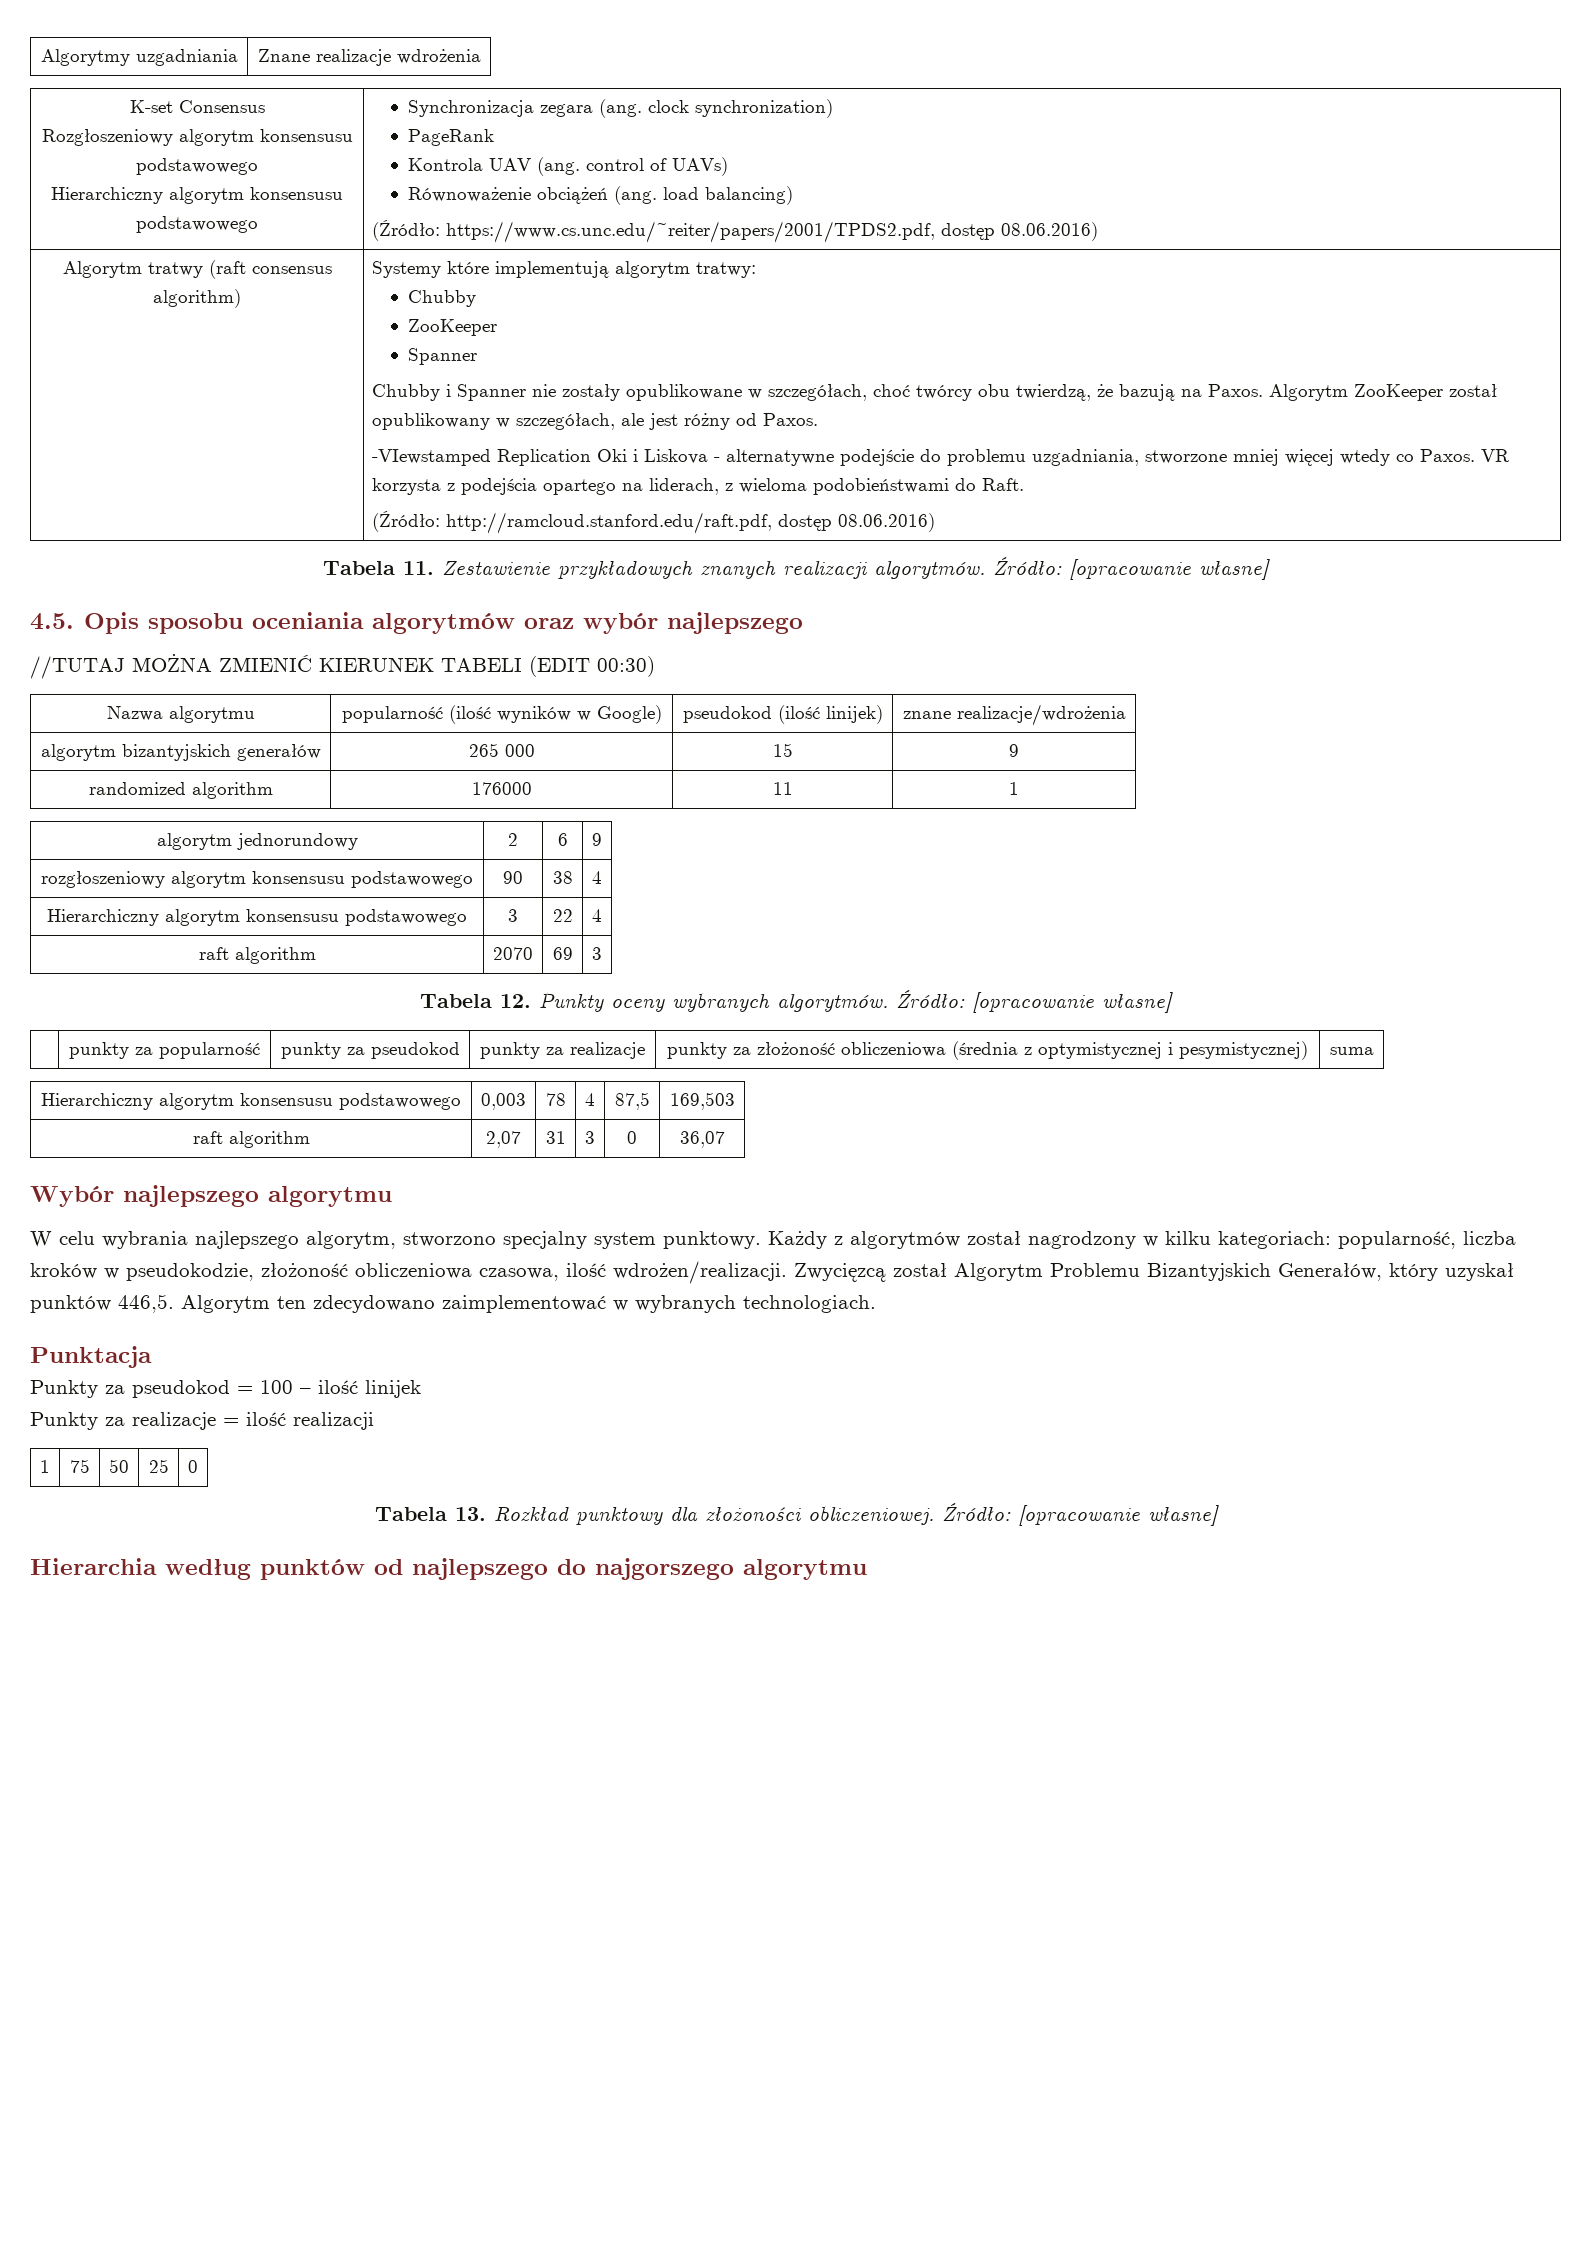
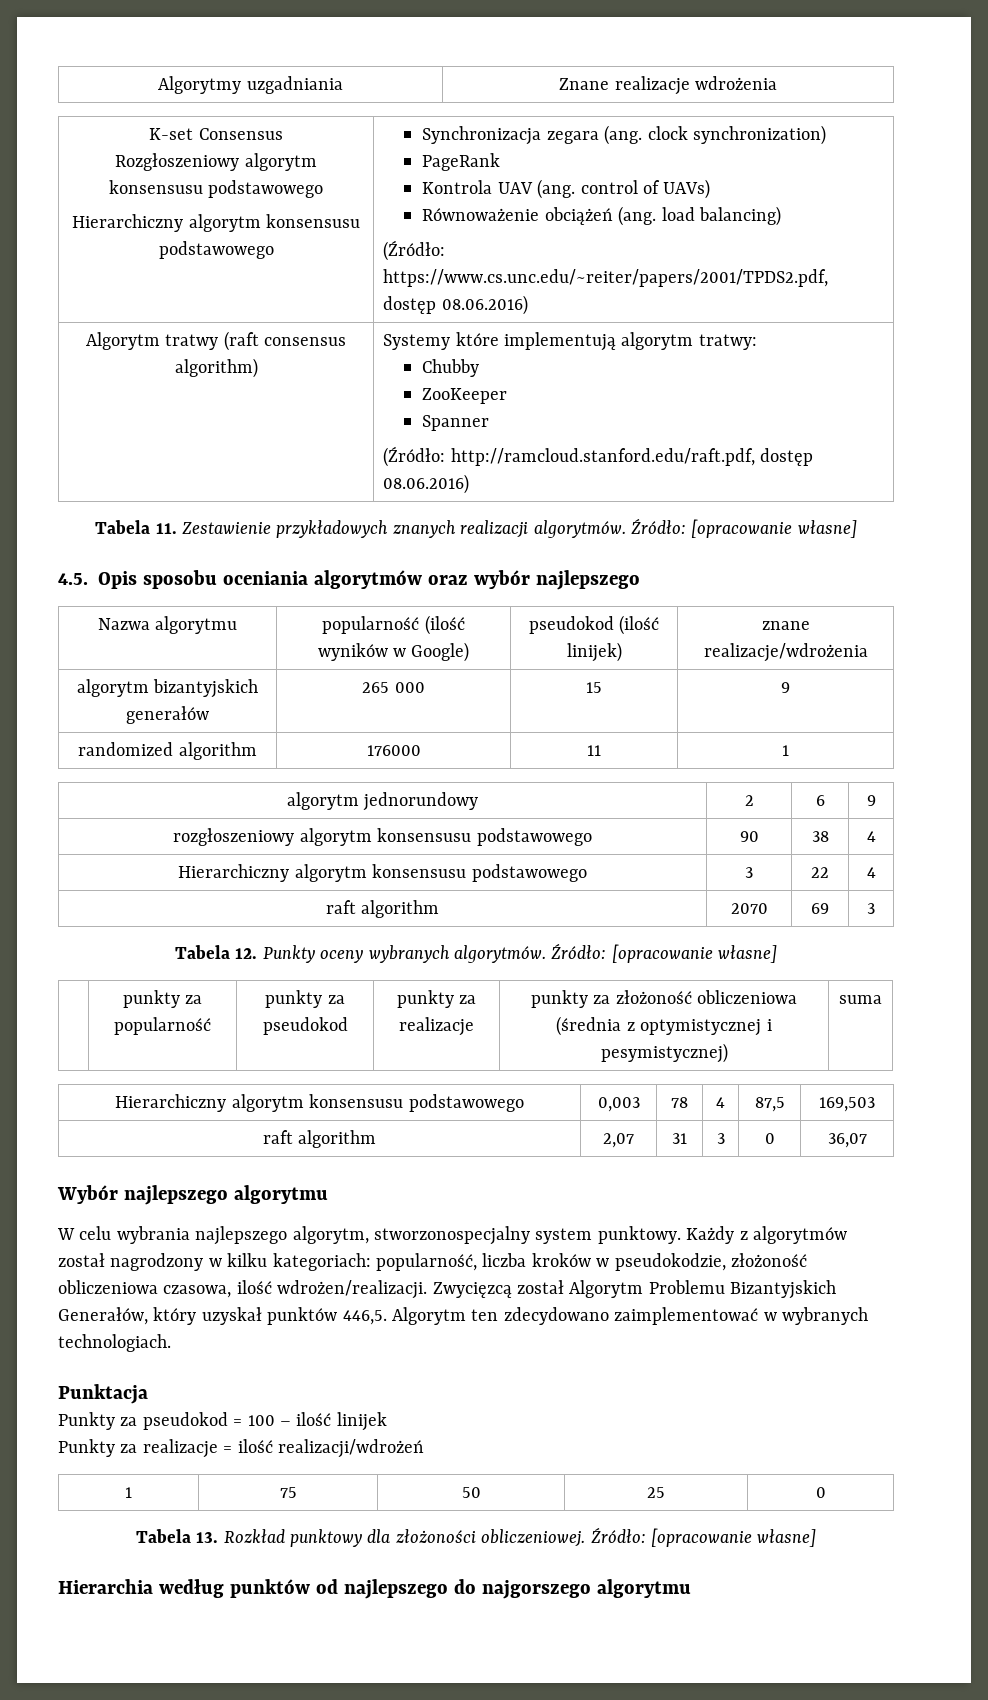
[372,384,1498,401] [372,413,819,430] [372,449,1510,466] [372,478,1025,495] // Chubby i Spanner nie zostały opublikowane w szczegółach, choć twórcy obu twierdzą, że bazują na Paxos. Algorytm ZooKeeper został opublikowany w szczegółach, ale jest różny od Paxos. // -VIewstamped Replication Oki i Liskova - alternatywne podejście do problemu uzgadniania, stworzone mniej więcej wtedy co Paxos. VR korzysta z podejścia opartego na liderach, z wieloma podobieństwami do Raft. -> (490, 423) none
[30,654,655,679] // //TUTAJ MOŻNA ZMIENIĆ KIERUNEK TABELI (EDIT 00:30) -> (640, 580) none
[403,1231,587,1249] stworzono specjalny -> [374,1226,530,1245] stworzonospecjalny
[293,1412,374,1430] realizacji -> [278,1439,424,1458] realizacji/wdrożeń

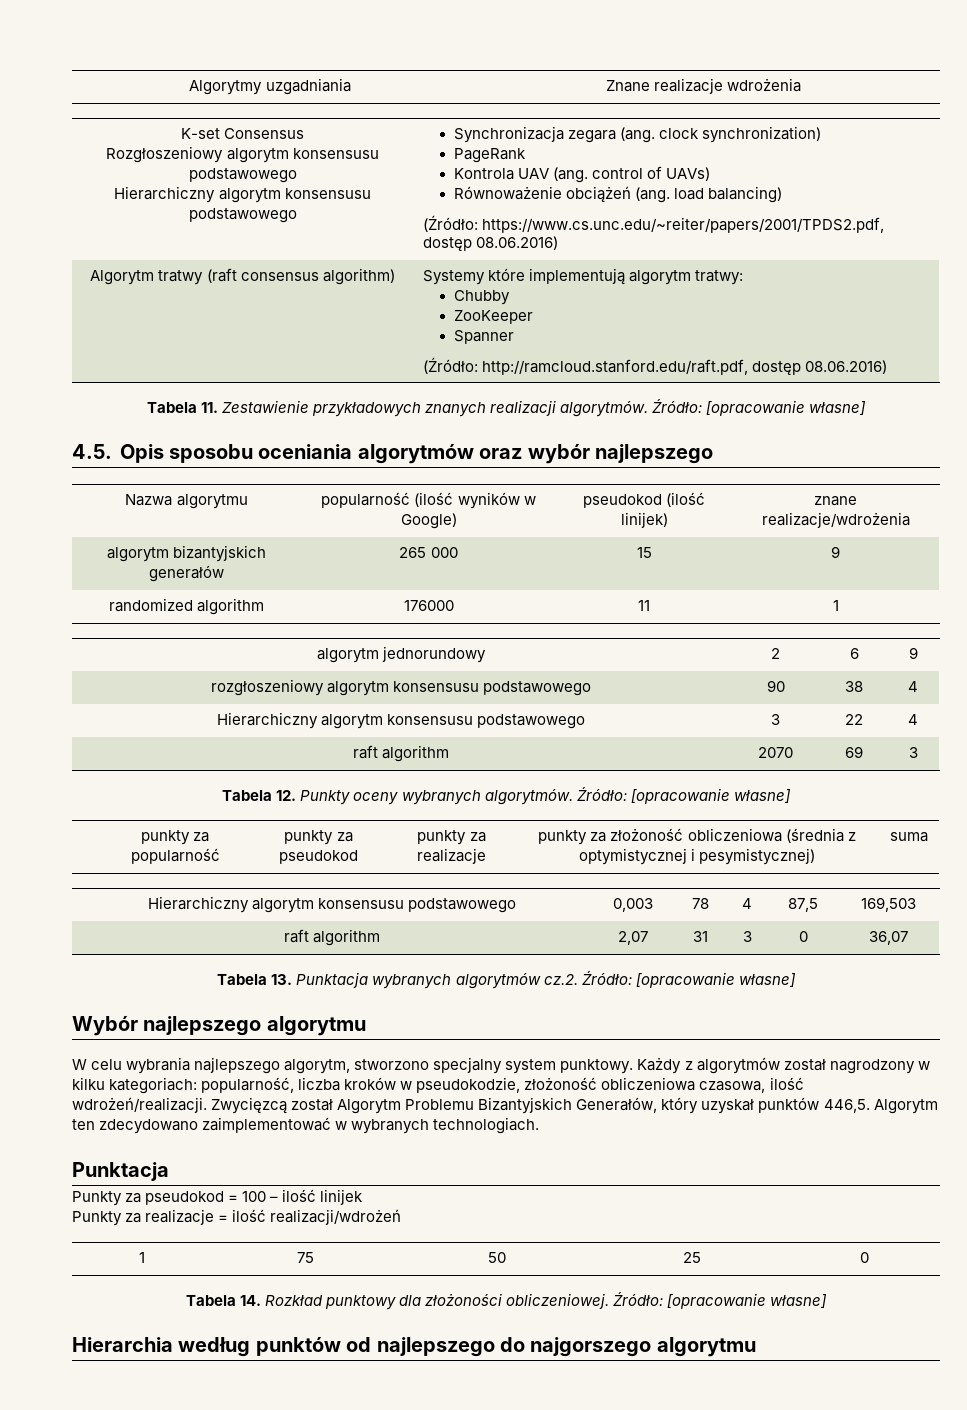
(867, 1140) none -> [217,970,796,989] // Tabela 13. Punktacja wybranych algorytmów cz.2. Źródło: [opracowanie własne]
[374,1226,530,1245] stworzonospecjalny -> [354,1057,503,1074] stworzono specjalny
[277,1280,428,1299] wdrożen/realizacji. -> [72,1097,207,1113] wdrożeń/realizacji.
[196,1532,219,1543] 13. -> [239,1295,261,1306] 14.

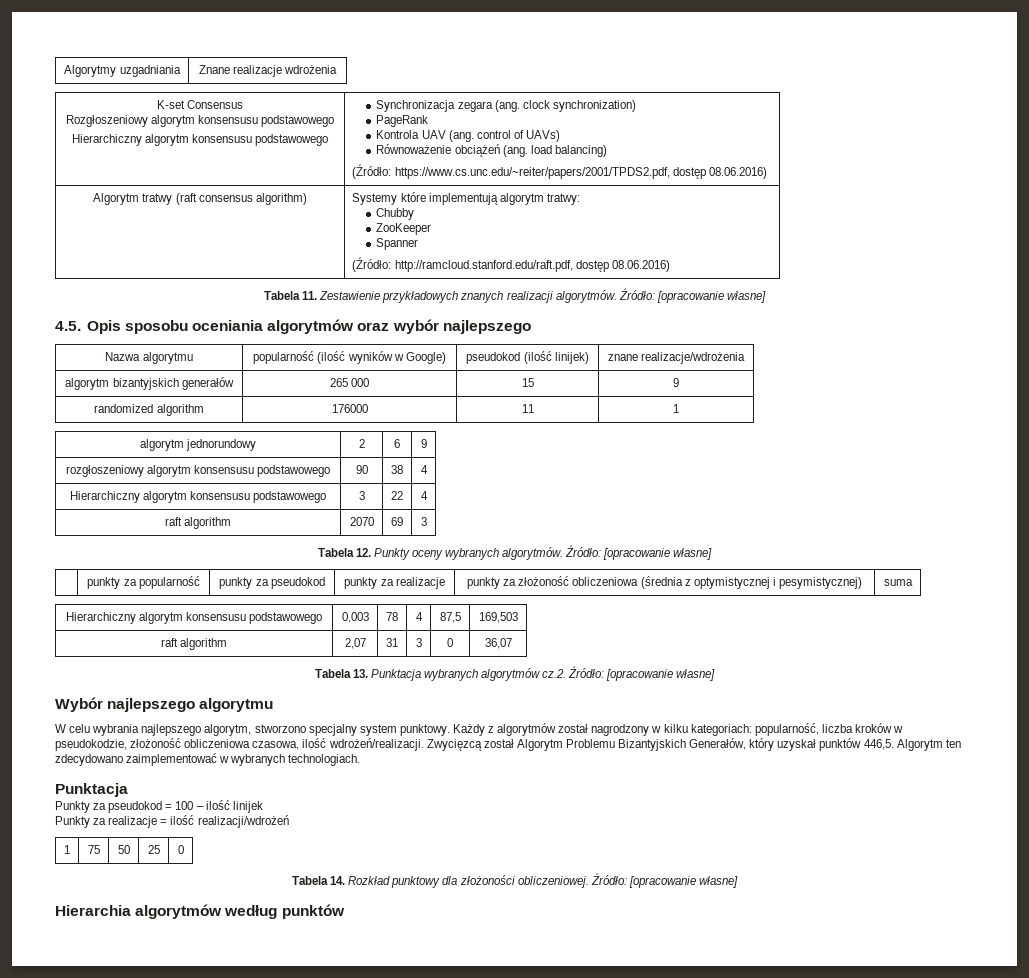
(173, 1344) none -> [135,904,223,919] algorytmów
[346,1337,756,1357] od najlepszego do najgorszego algorytmu -> (345, 911) none

